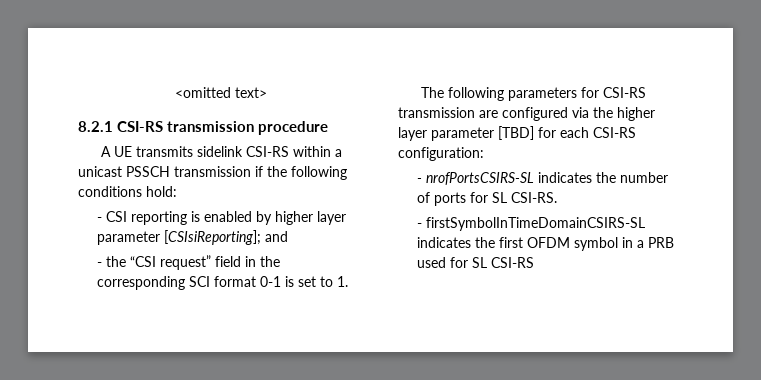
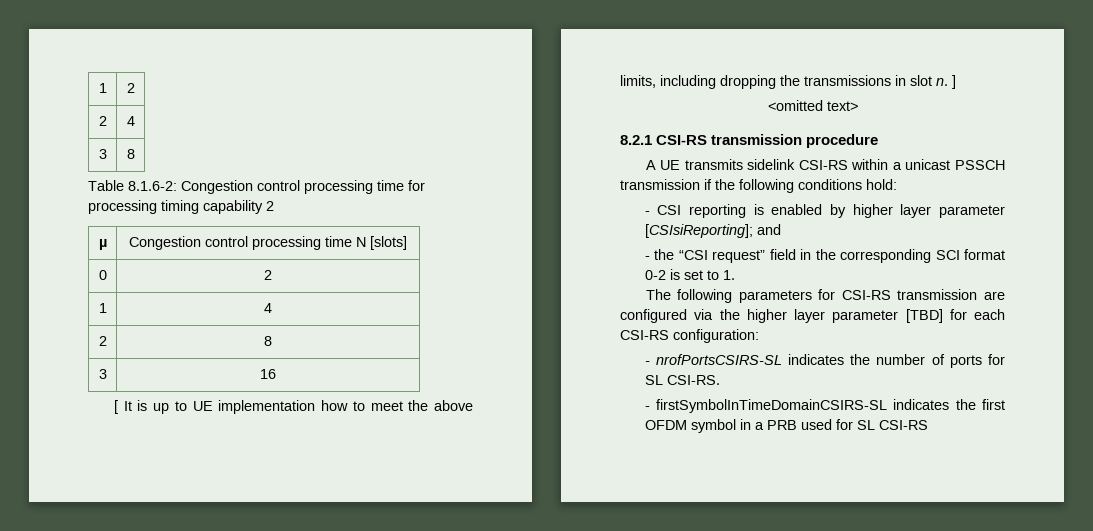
(174, 92) none -> [98,83,107,93] [126,83,135,93] [98,116,107,126] [126,116,135,126] [98,149,107,159] [126,149,135,159] [88,180,425,194] [88,200,274,214] [98,239,107,250] [129,236,407,250] [98,270,107,280] [264,270,272,280] [98,303,107,313] [264,303,272,313] [98,336,107,346] [264,336,272,346] [98,369,107,379] [260,369,276,379] [113,400,473,414] [620,75,956,89] 1 | 2 // 2 | 4 // 3 | 8 // Table 8.1.6-2: Congestion control processing time for processing timing capability 2 // µ | Congestion control processing time N [slots] // 0 | 2 // 1 | 4 // 2 | 8 // 3 | 16 // [ It is up to UE implementation how to meet the above limits, including dropping the transmissions in slot n. ] //
[260,276,282,287] 0-1 -> [644,270,666,280] 0-2

